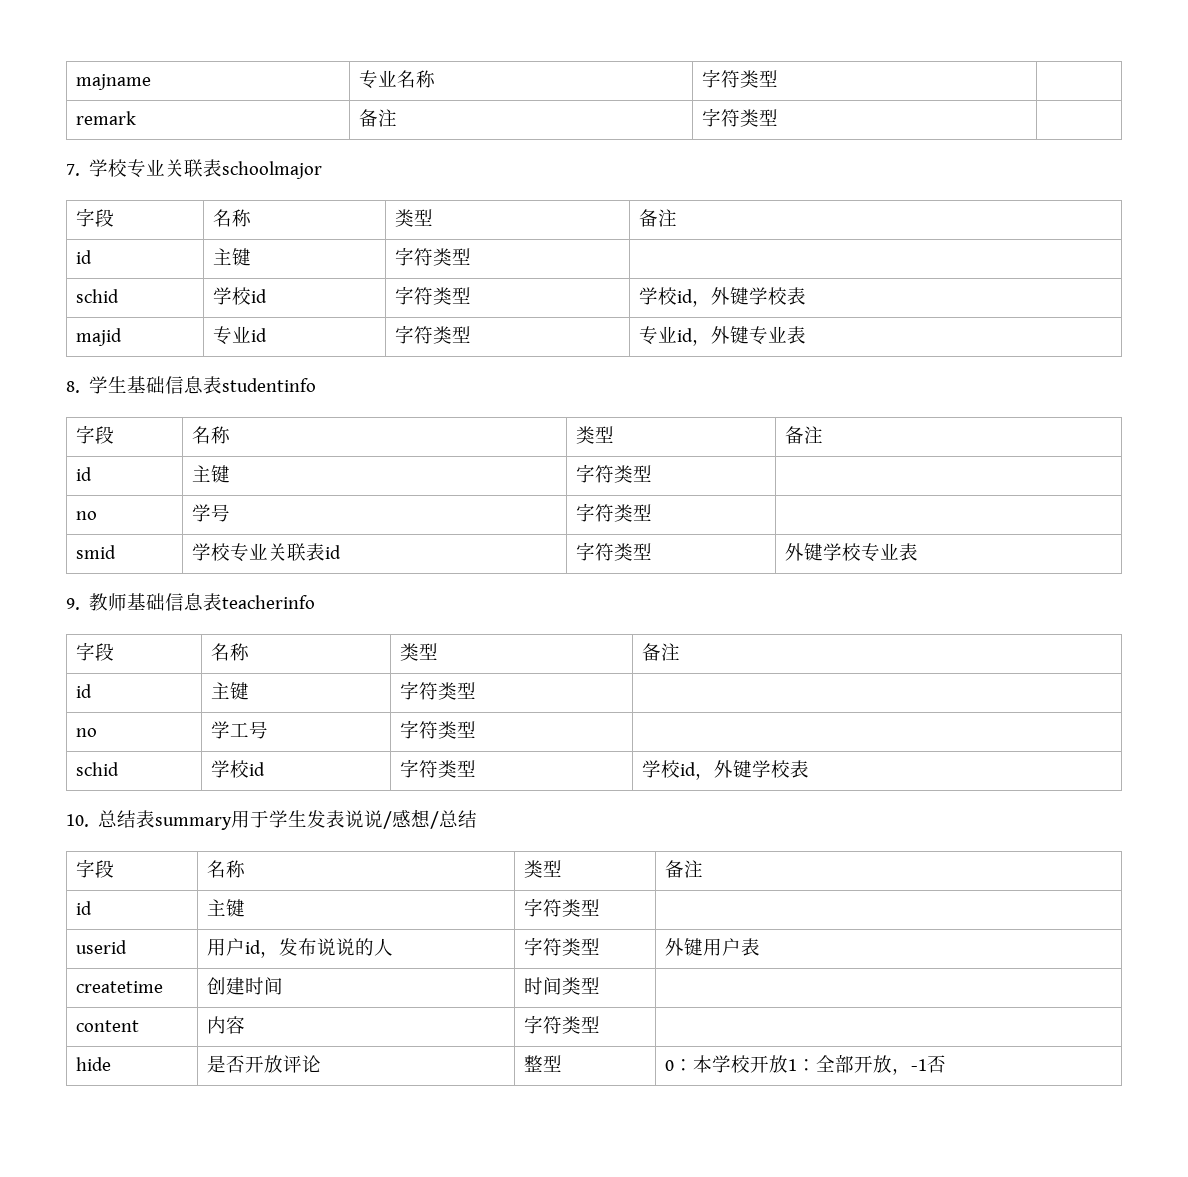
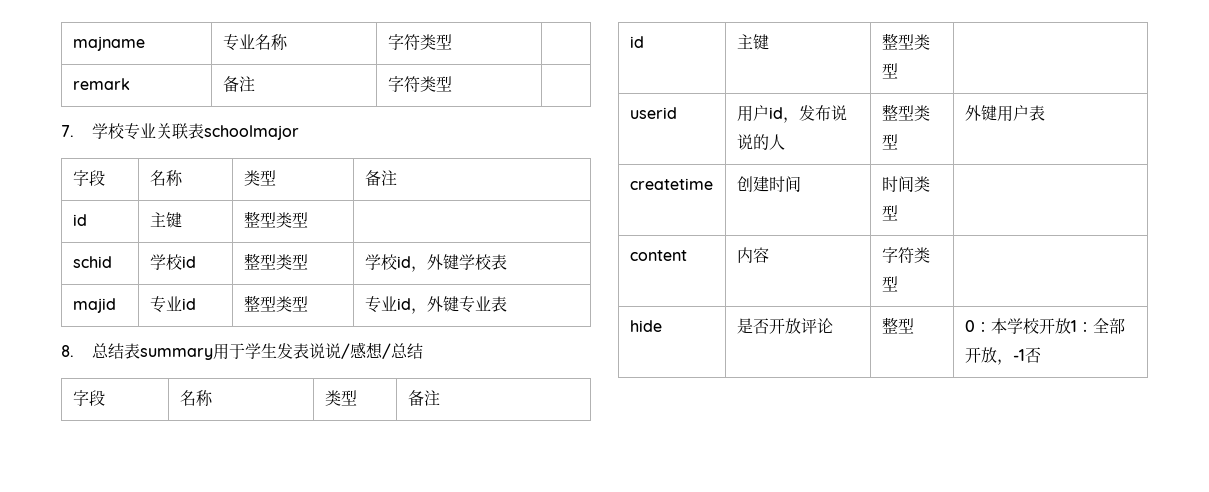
[394,247,471,266] [75,289,119,303] [212,287,267,305] [394,286,433,305] 字符类型 | // schid | 学校id | 字符 -> [243,211,308,228] [72,256,112,268] [149,254,196,270] [243,253,276,270] 整型类型 | // schid | 学校id | 整型
[394,325,433,344] 字符 -> [243,295,276,312] 整型
[89,376,317,394] [75,425,114,444] [191,426,230,444] [575,426,614,444] [784,426,823,444] [75,467,92,481] [191,465,230,483] [575,464,652,483] [75,511,97,520] [191,504,230,522] [575,503,652,522] [75,545,116,559] [191,543,341,562] [575,542,652,561] [784,543,918,562] [66,593,316,611] [75,642,114,661] [210,643,249,661] [399,643,438,661] [641,643,680,661] [75,684,92,698] [210,682,249,700] [399,681,476,700] [75,728,97,737] [210,721,268,739] [399,720,476,739] [75,762,119,776] [210,760,265,778] [399,759,476,778] [641,760,809,780] [66,814,89,827] 学生基础信息表studentinfo // 字段 | 名称 | 类型 | 备注 // id | 主键 | 字符类型 | // no | 学号 | 字符类型 | // smid | 学校专业关联表id | 字符类型 | 外键学校专业表 // 9.教师基础信息表teacherinfo // 字段 | 名称 | 类型 | 备注 // id | 主键 | 字符类型 | // no | 学工号 | 字符类型 | // schid | 学校id | 字符类型 | 学校id，外键学校表 // 10. -> (74, 351) none
[523,898,562,917] 字符 -> [881,33,914,50] 整型
[523,937,562,956] 字符 -> [881,104,914,121] 整型

